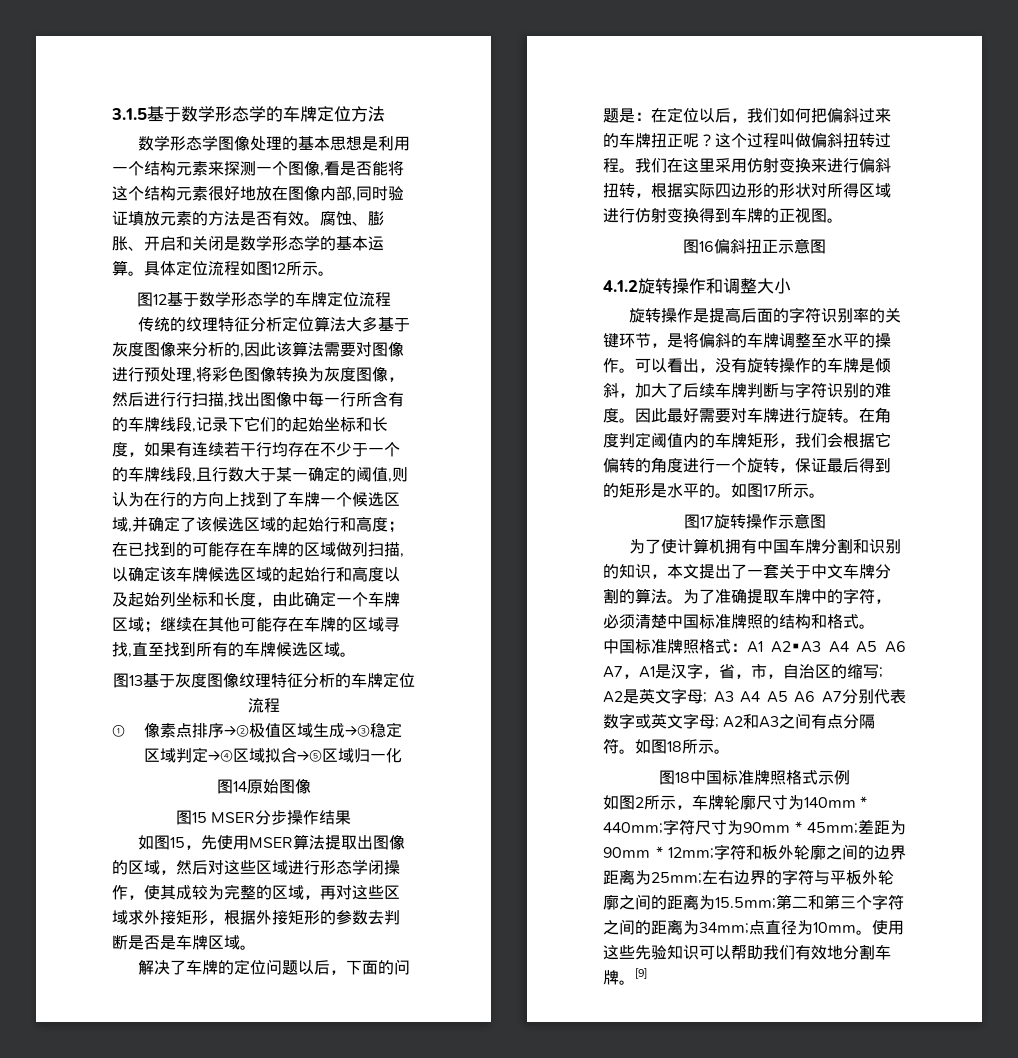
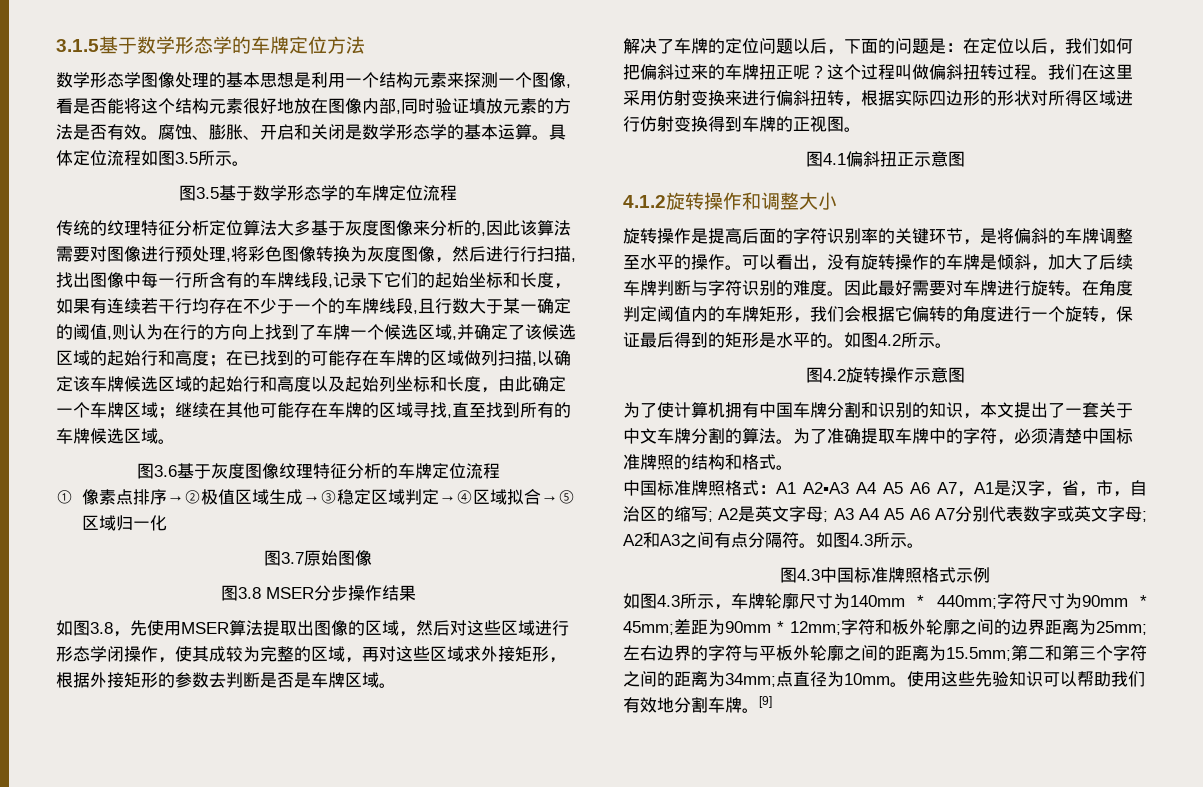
[272,261,334,276] [136,292,167,307] 12所示。 // 图12 -> [175,150,249,166] [179,185,219,201] 3.5所示。 // 图3.5
[128,675,143,686] 13 -> [153,465,177,477] 3.6
[232,781,247,792] 14 -> [281,552,304,564] 3.7
[191,812,207,823] 15 -> [237,587,261,599] 3.8
[170,837,186,848] 15 -> [90,622,113,634] 3.8
[699,241,714,252] 16 -> [822,153,846,165] 4.1
[763,483,825,498] [683,514,714,529] 17所示。 // 图17 -> [878,332,952,348] [805,367,846,383] 4.2所示。 // 图4.2
[667,739,730,754] [659,770,690,785] 18所示。 // 图18 -> [850,532,924,548] [780,567,820,583] 4.3所示。 // 图4.3
[635,797,644,808] 2 -> [657,595,680,607] 4.3

